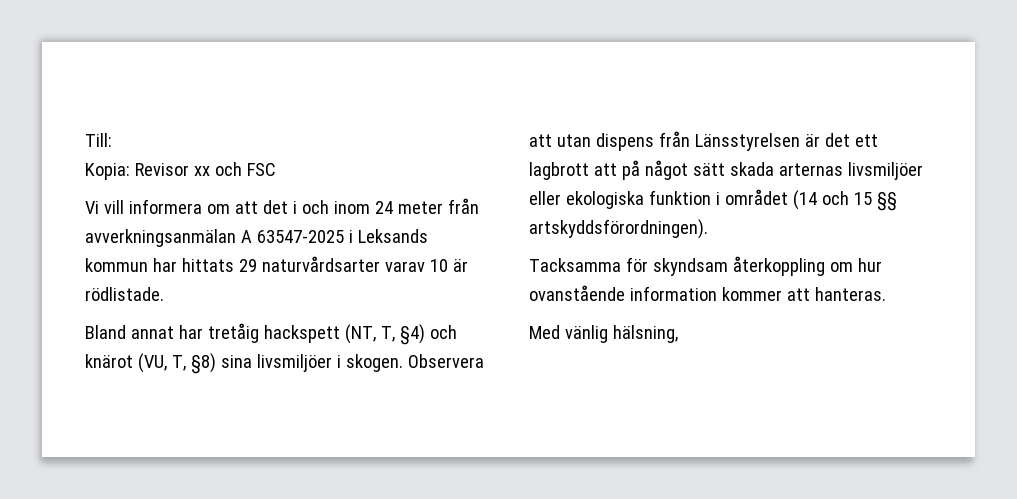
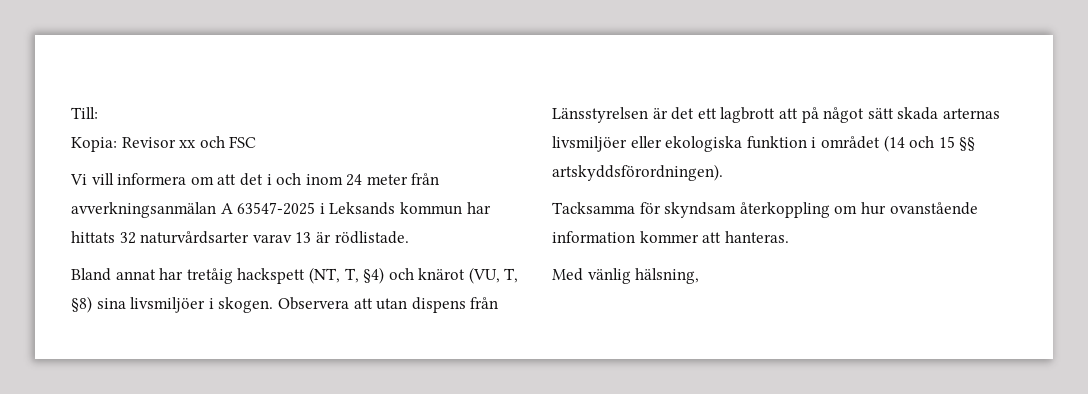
[238,259,257,272] 29 -> [119,232,136,244] 32
[429,259,448,272] 10 -> [295,232,312,243] 13

